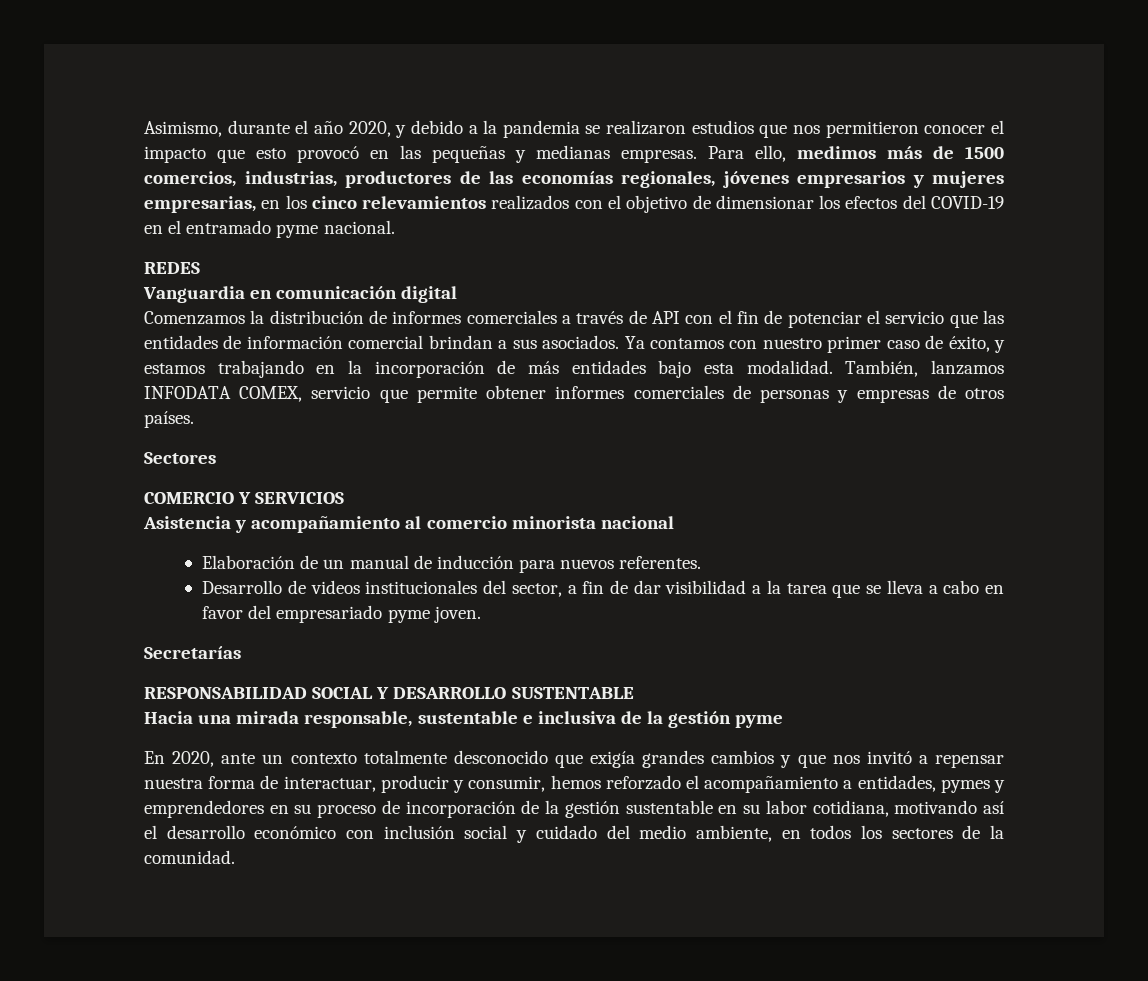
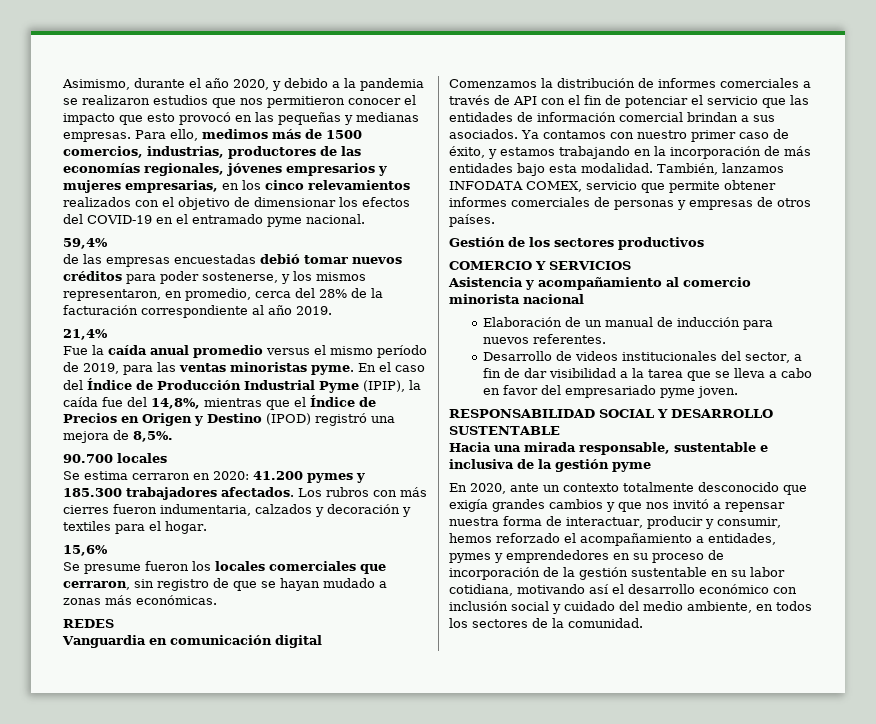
(395, 227) none -> [63,238,108,249] [63,254,402,267] [63,271,366,284] [63,288,383,301] [63,305,332,318] [63,329,108,340] [63,345,427,358] [63,362,425,375] [63,378,421,393] [63,395,376,410] [63,413,395,426] [63,430,173,443] [63,453,167,463] [63,471,365,483] [63,487,427,500] [63,504,411,517] [63,521,207,534] [63,545,108,556] [63,561,386,574] [63,578,387,591] [63,595,217,605] // 59,4% // de las empresas encuestadas debió tomar nuevos créditos para poder sostenerse, y los mismos representaron, en promedio, cerca del 28% de la facturación correspondiente al año 2019. // 21,4% // Fue la caída anual promedio versus el mismo período de 2019, para las ventas minoristas pyme. En el caso del Índice de Producción Industrial Pyme (IPIP), la caída fue del 14,8%, mientras que el Índice de Precios en Origen y Destino (IPOD) registró una mejora de 8,5%. // 90.700 locales // Se estima cerraron en 2020: 41.200 pymes y 185.300 trabajadores afectados. Los rubros con más cierres fueron indumentaria, calzados y decoración y textiles para el hogar. // 15,6% // Se presume fueron los locales comerciales que cerraron, sin registro de que se hayan mudado a zonas más económicas.
[144,452,216,464] Sectores -> [449,237,704,250] Gestión de los sectores productivos
[144,646,241,659] // Secretarías -> (739, 392) none

